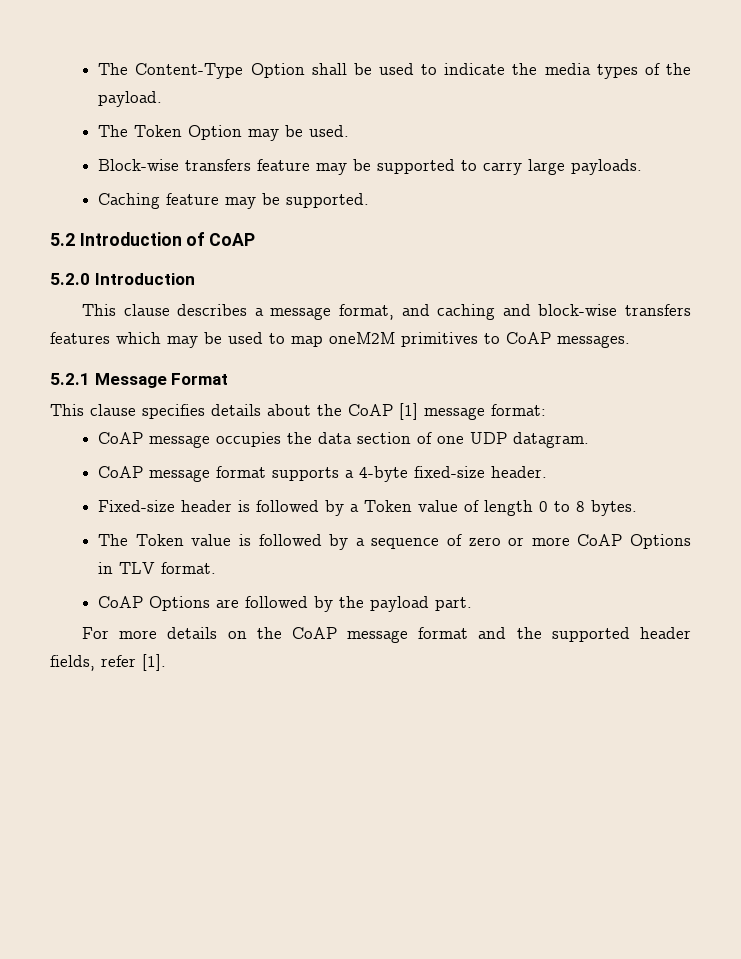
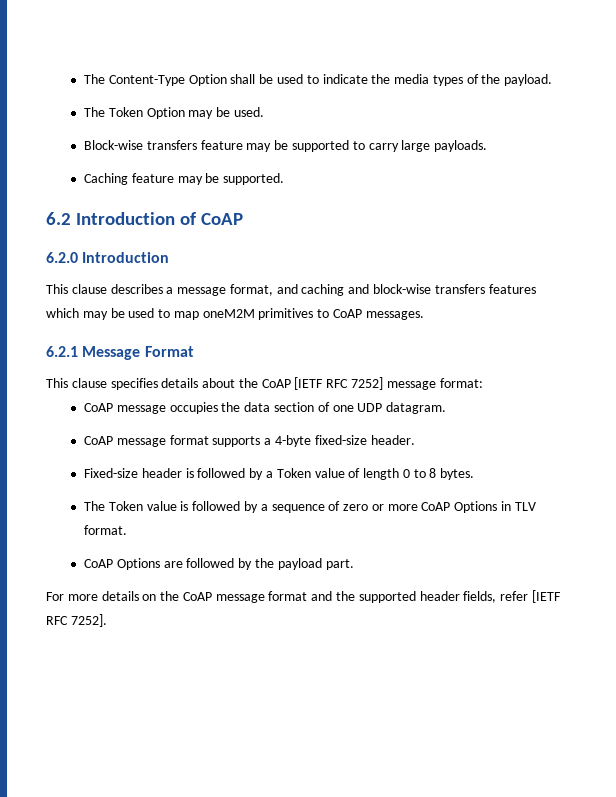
[50,233,75,246] 5.2 -> [46,212,71,225] 6.2
[50,273,90,285] 5.2.0 -> [46,252,78,263] 6.2.0
[50,373,90,385] 5.2.1 -> [46,346,78,357] 6.2.1
[399,403,418,420] [1] -> [294,377,384,390] [IETF RFC 7252]
[142,654,166,671] [1]. -> [531,590,561,603] [46,614,107,627] [IETF RFC 7252].

